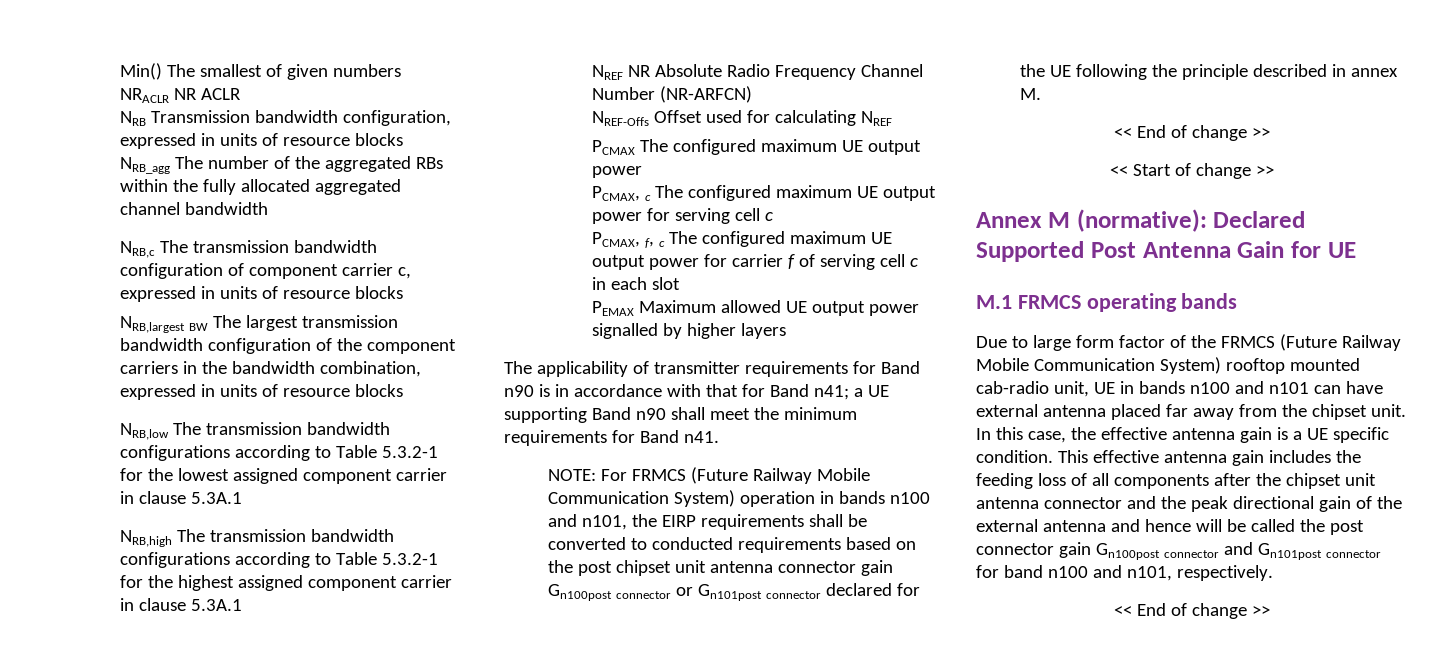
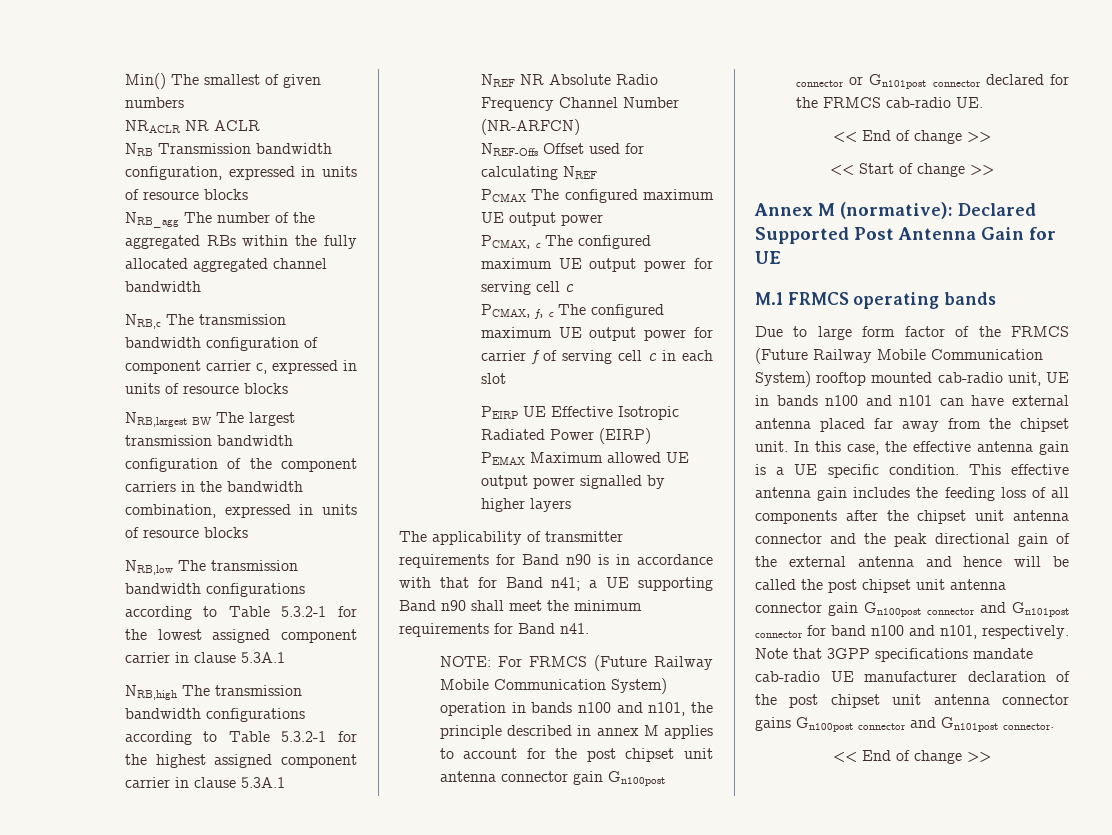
(681, 283) none -> [480,406,679,420] [480,428,651,444] // PEIRP UE Effective Isotropic Radiated Power (EIRP)
[662,514,868,530] [548,537,917,553] EIRP requirements shall be converted to conducted requirements based on -> [439,725,713,739] [439,748,546,759] principle described in annex M applies to account for
[1050,64,1399,80] [1020,88,1042,100] UE following the principle described in annex M. -> [822,97,983,108] FRMCS cab-radio UE.
(1364, 527) none -> [862,579,1006,593] chipset unit antenna
(1273, 573) none -> [755,648,1033,662] [755,671,1070,682] [755,694,1069,708] [755,717,1054,732] Note that 3GPP specifications mandate cab-radio UE manufacturer declaration of the post chipset unit antenna connector gains Gn100post connector and Gn101post connector.

